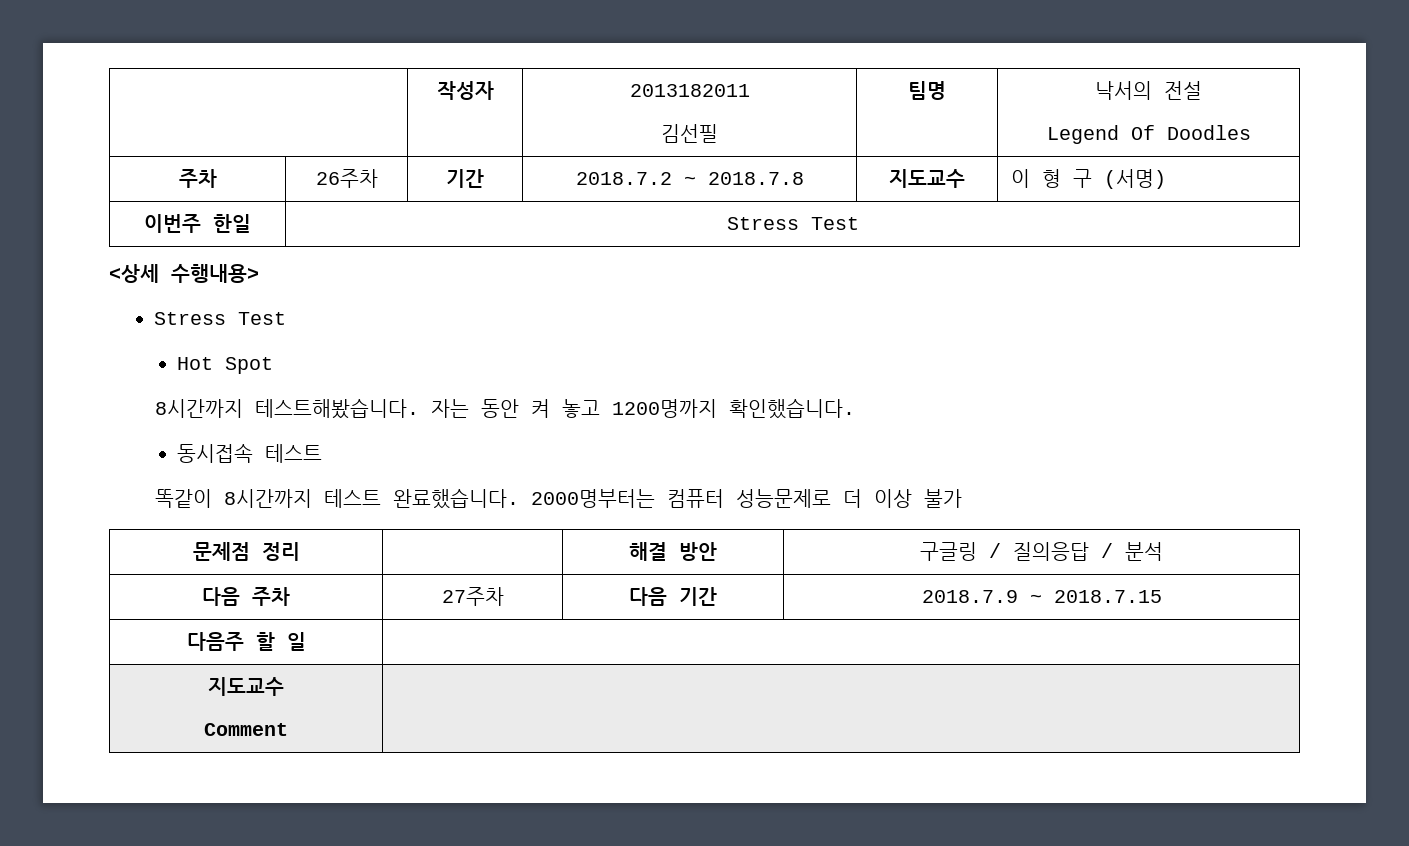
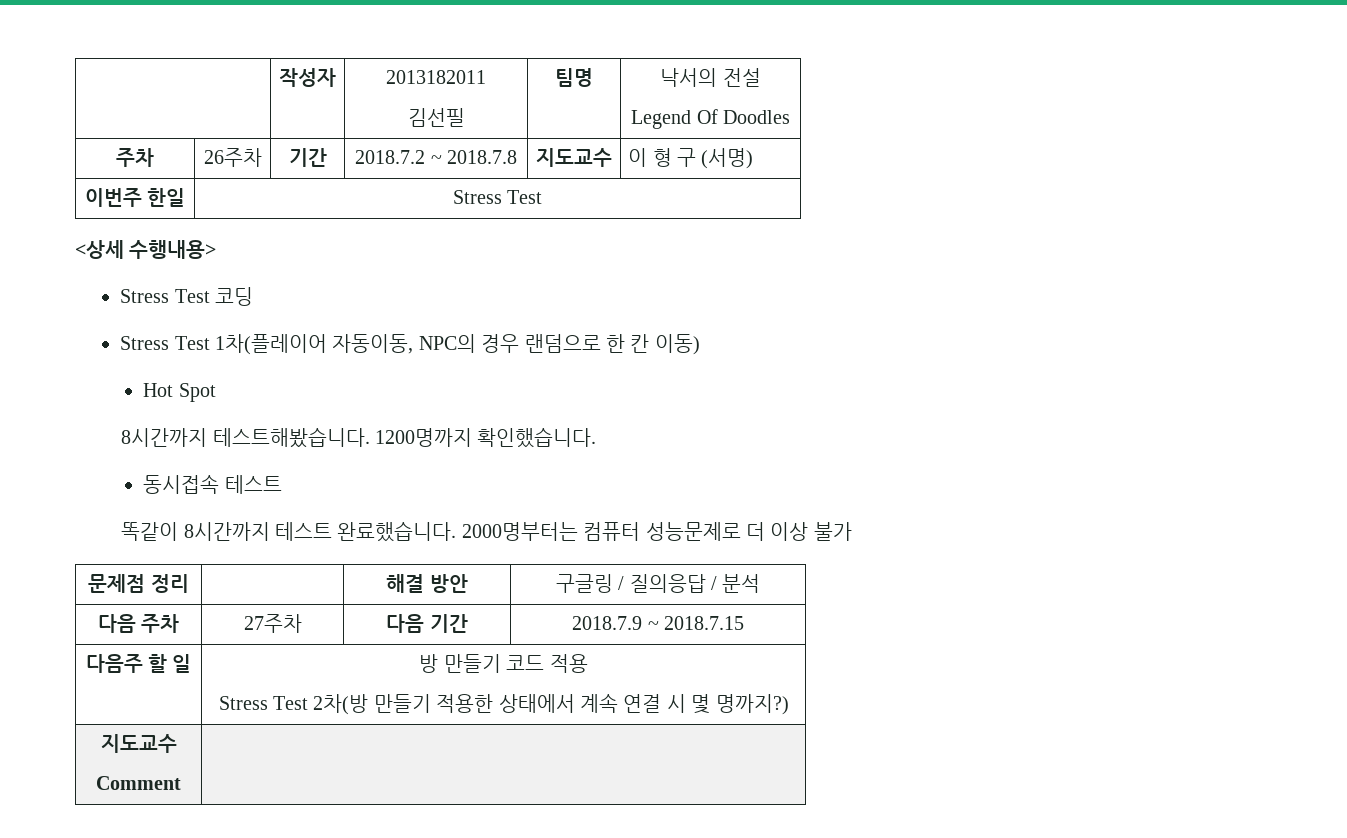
(286, 318) none -> [214,287,253,306] [120,334,700,355] 코딩 // Stress Test 1차(플레이어 자동이동, NPC의 경우 랜덤으로 한 칸 이동)
[430,399,600,418] 자는 동안 켜 놓고 -> (370, 437) none
(306, 641) none -> [419,654,588,673] [218,693,789,715] 방 만들기 코드 적용 // Stress Test 2차(방 만들기 적용한 상태에서 계속 연결 시 몇 명까지?)

